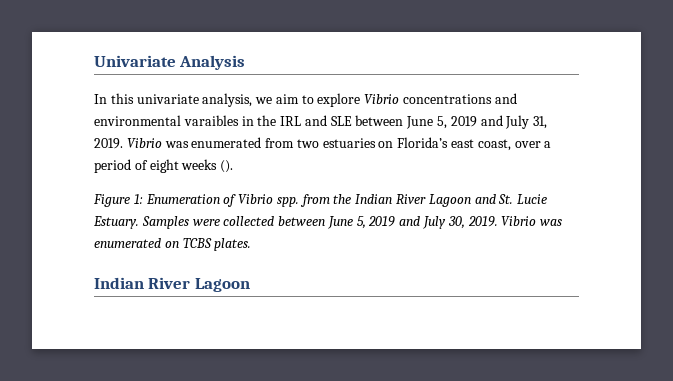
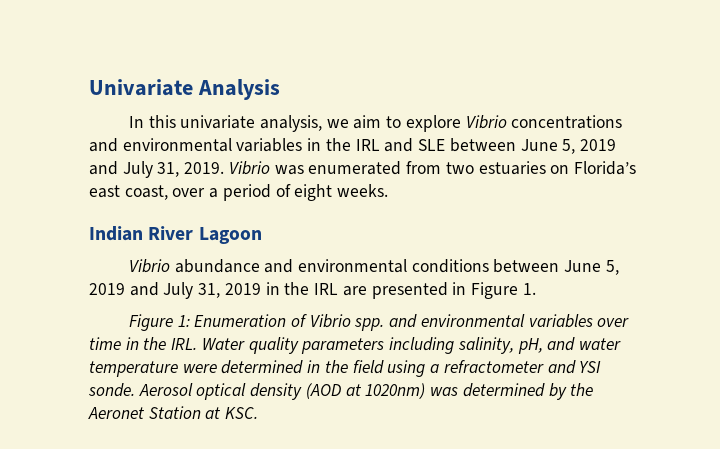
[183,115,239,126] varaibles -> [236,138,303,152] variables
[181,159,234,173] weeks (). -> [337,184,389,197] [89,226,262,244] [128,259,619,275] [89,282,536,299] weeks. // Indian River Lagoon // Vibrio abundance and environmental conditions between June 5, 2019 and July 31, 2019 in the IRL are presented in Figure 1.
[299,194,548,207] [93,216,563,229] [94,238,252,251] [94,277,250,292] from the Indian River Lagoon and St. Lucie Estuary. Samples were collected between June 5, 2019 and July 30, 2019. Vibrio was enumerated on TCBS plates. // Indian River Lagoon -> [389,314,630,328] [89,337,621,354] [89,360,602,377] [88,383,594,400] [88,406,259,419] and environmental variables over time in the IRL. Water quality parameters including salinity, pH, and water temperature were determined in the field using a refractometer and YSI sonde. Aerosol optical density (AOD at 1020nm) was determined by the Aeronet Station at KSC.

